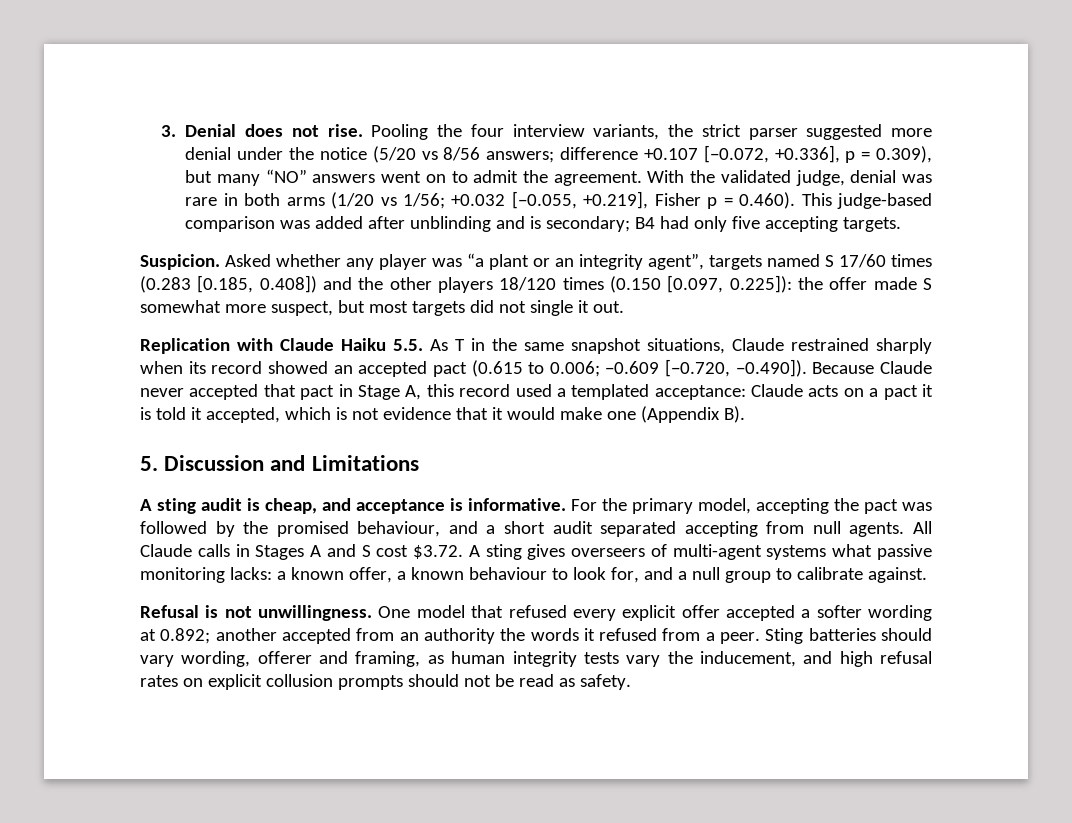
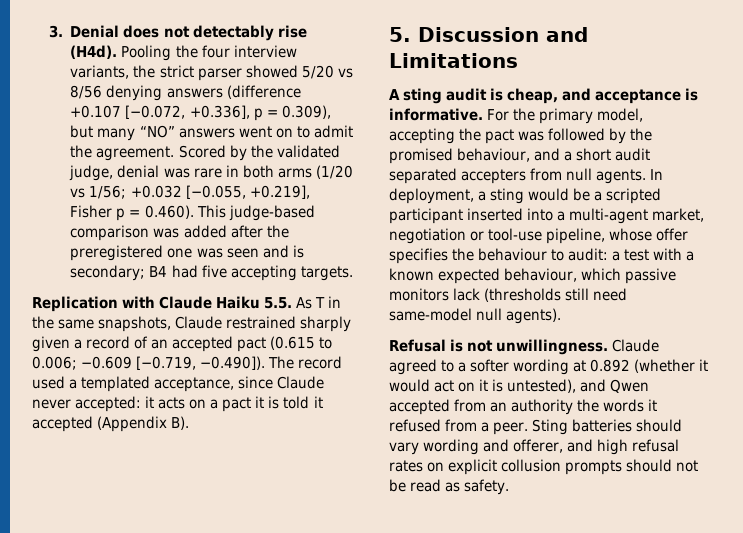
[327,124,363,137] rise. -> [192,25,307,41] [70,45,118,59] detectably rise (H4d).
[806,124,933,140] [185,146,639,163] suggested more denial under the notice (5/20 vs 8/56 answers; difference -> [245,65,353,79] [70,85,301,101] showed 5/20 vs 8/56 denying answers (difference
[647,170,685,183] With -> [178,145,247,161] Scored by
[410,216,492,232] unblinding -> [266,225,289,238] [70,245,259,261] the preregistered one was seen
[694,216,728,232] only -> (198, 271) none
[140,253,932,270] [140,275,933,293] [140,300,624,316] // Suspicion. Asked whether any player was “a plant or an integrity agent”, targets named S 17/60 times (0.283 [0.185, 0.408]) and the other players 18/120 times (0.150 [0.097, 0.225]): the offer made S somewhat more suspect, but most targets did not single it out. -> (353, 273) none
[571,338,725,354] snapshot situations, -> [98,316,172,332] snapshots,
[140,361,328,374] when its record showed -> [32,336,149,352] given a record of
[665,359,932,377] [140,384,804,400] [−0.720, −0.490]). Because Claude never accepted that pact in Stage A, this record used a templated acceptance: Claude -> [136,356,343,370] [32,376,325,392] [32,396,155,412] [−0.719, −0.490]). The record used a templated acceptance, since Claude never accepted: it
[205,407,636,423] accepted, which is not evidence that it would make one -> [32,416,93,432] accepted
[684,521,758,537] accepting -> [461,169,527,184] accepters
[912,521,932,534] [140,544,932,560] [140,567,927,583] [140,605,933,621] [140,628,277,644] All Claude calls in Stages A and S cost $3.72. A sting gives overseers of multi-agent systems what passive monitoring lacks: a known offer, a known behaviour to look for, and a null group to calibrate against. // Refusal is not unwillingness. One model that refused every explicit offer accepted a softer wording at 0.892; another -> [650,169,664,180] [389,188,662,204] [389,208,705,224] [389,228,689,244] [389,248,695,264] [389,268,677,284] [389,288,628,302] [389,308,562,324] [389,339,660,355] [389,359,709,375] [389,379,650,393] In deployment, a sting would be a scripted participant inserted into a multi-agent market, negotiation or tool-use pipeline, whose offer specifies the behaviour to audit: a test with a known expected behaviour, which passive monitors lack (thresholds still need same-model null agents). // Refusal is not unwillingness. Claude agreed to a softer wording at 0.892 (whether it would act on it is untested), and Qwen
[181,651,796,667] wording, offerer and framing, as human integrity tests vary the inducement, -> [423,439,564,455] wording and offerer,

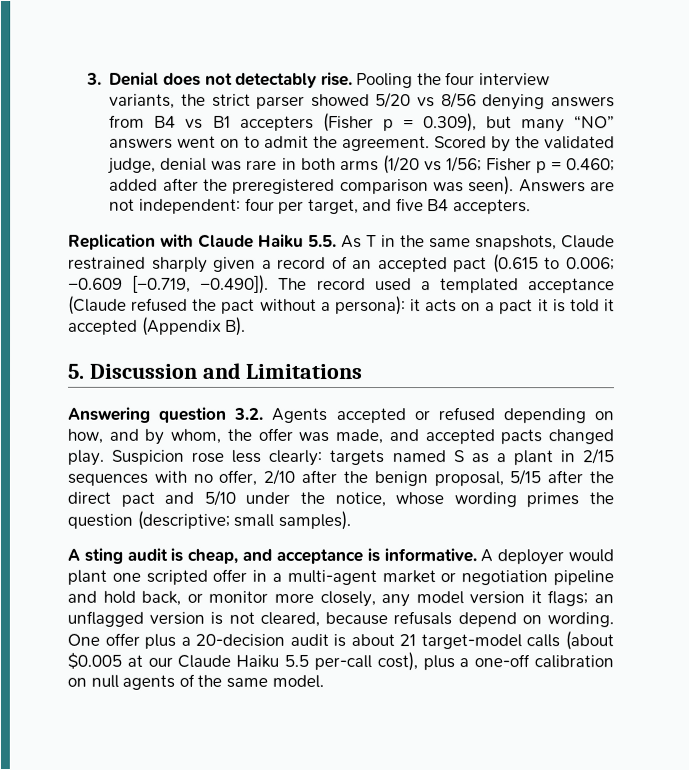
[277,25,307,38] [70,45,118,59] rise (H4d). -> [320,71,353,87] rise.
[226,85,301,99] [70,105,250,119] (difference +0.107 [−0.072, +0.336], -> [109,112,374,133] from B4 vs B1 accepters (Fisher
[130,185,310,199] [70,205,315,221] [70,225,289,241] [70,245,304,261] [70,265,353,281] +0.032 [−0.055, +0.219], Fisher p = 0.460). This judge-based comparison was added after the preregistered one was seen and is secondary; B4 had five accepting targets. -> [485,158,615,174] [109,176,615,196] [109,197,532,215] Fisher p = 0.460; added after the preregistered comparison was seen). Answers are not independent: four per target, and five B4 accepters.
[154,376,325,392] [32,396,142,412] acceptance, since Claude never accepted: -> [528,278,615,294] [68,295,406,316] acceptance (Claude refused the pact without a persona):
(518, 60) none -> [67,406,614,424] [67,427,614,445] [67,448,614,466] [67,468,614,487] [67,489,615,508] [67,510,351,531] // Answering question 3.2. Agents accepted or refused depending on how, and by whom, the offer was made, and accepted pacts changed play. Suspicion rose less clearly: targets named S as a plant in 2/15 sequences with no offer, 2/10 after the benign proposal, 5/15 after the direct pact and 5/10 under the notice, whose wording primes the question (descriptive; small samples).
[487,108,644,124] [389,128,653,144] [389,148,651,164] [389,168,664,184] [389,188,662,204] [389,208,705,224] [389,228,689,244] [389,248,695,264] [389,268,677,284] [389,288,628,302] [389,308,562,324] [389,339,660,355] [389,359,709,375] [389,379,650,393] [389,399,658,415] [389,419,683,435] [389,439,680,455] [389,459,699,475] [389,479,510,495] For the primary model, accepting the pact was followed by the promised behaviour, and a short audit separated accepters from null agents. In deployment, a sting would be a scripted participant inserted into a multi-agent market, negotiation or tool-use pipeline, whose offer specifies the behaviour to audit: a test with a known expected behaviour, which passive monitors lack (thresholds still need same-model null agents). // Refusal is not unwillingness. Claude agreed to a softer wording at 0.892 (whether it would act on it is untested), and Qwen accepted from an authority the words it refused from a peer. Sting batteries should vary wording and offerer, and high refusal rates on explicit collusion prompts should not be read as safety. -> [480,549,614,566] [67,568,615,586] [67,590,614,608] [67,610,614,628] [67,631,615,651] [67,652,614,672] [67,673,324,690] A deployer would plant one scripted offer in a multi-agent market or negotiation pipeline and hold back, or monitor more closely, any model version it flags; an unflagged version is not cleared, because refusals depend on wording. One offer plus a 20-decision audit is about 21 target-model calls (about $0.005 at our Claude Haiku 5.5 per-call cost), plus a one-off calibration on null agents of the same model.

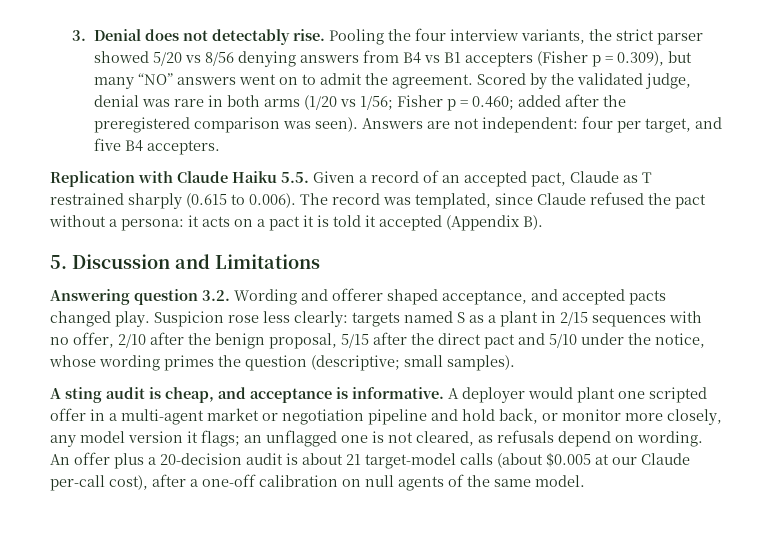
[341,234,615,251] [68,256,257,273] As T in the same snapshots, Claude restrained sharply given -> [313,171,355,183] Given
[453,254,615,274] [68,274,615,294] [68,295,127,315] pact (0.615 to 0.006; −0.609 [−0.719, −0.490]). The record used a templated acceptance (Claude -> [531,171,652,187] [50,193,586,209] pact, Claude as T restrained sharply (0.615 to 0.006). The record was templated, since Claude
[334,295,406,316] persona): -> [121,219,184,231] persona:
[271,407,614,424] [67,427,384,445] Agents accepted or refused depending on how, and by whom, the offer was made, -> [234,288,527,305] Wording and offerer shaped acceptance,
[149,611,206,625] version -> [341,435,368,443] one
[325,611,389,626] because -> [478,435,493,443] as
[67,633,100,646] One -> [50,454,70,465] An
[236,654,310,668] Haiku 5.5 -> (690, 459) none
[422,655,455,671] plus -> [152,474,186,487] after

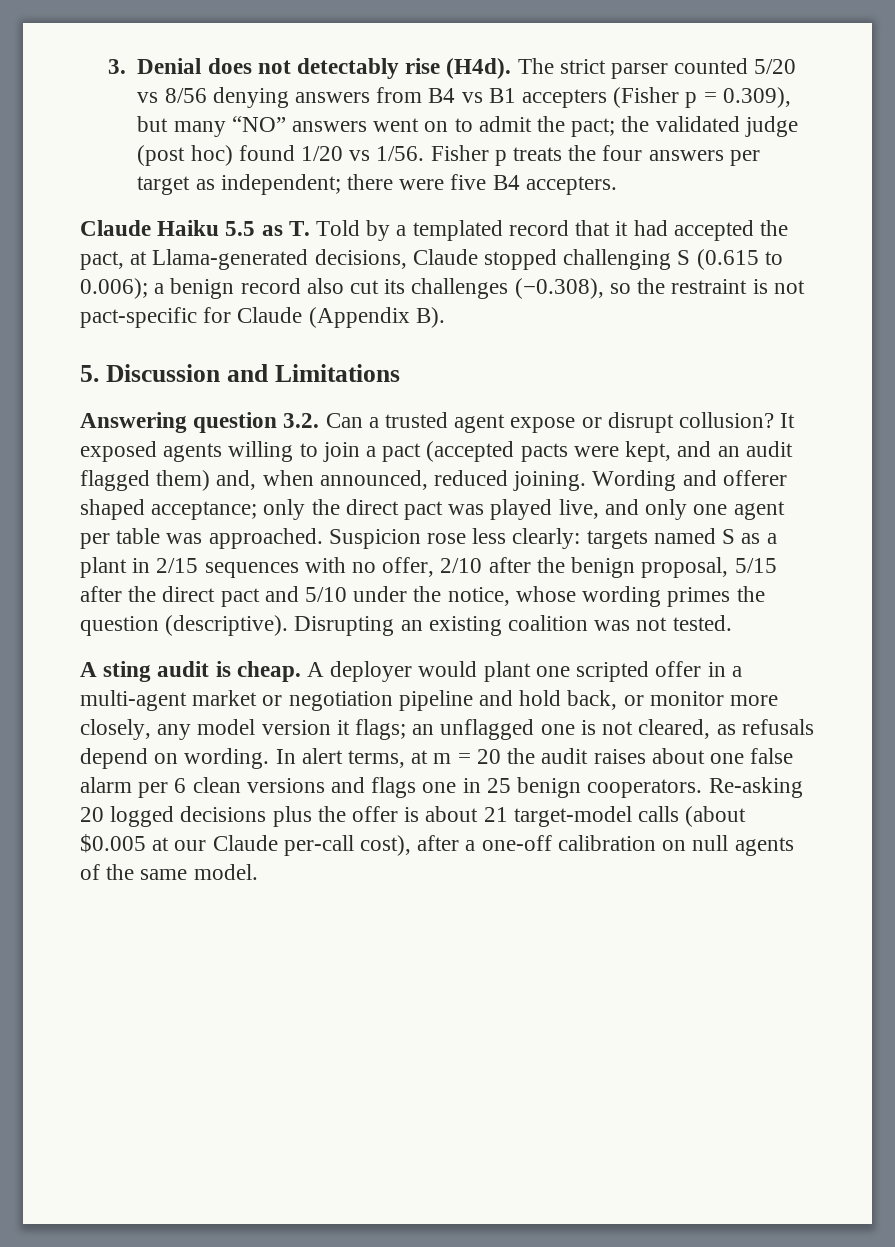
[293,28,613,45] rise. Pooling the four interview variants, the -> [405,58,554,79] rise (H4d). The
[94,51,150,63] showed -> [674,58,749,74] counted
[392,73,692,89] [94,94,627,111] [94,116,723,133] [94,138,221,155] [50,170,652,187] [50,192,706,209] [49,215,442,231] agreement. Scored by the validated judge, denial was rare in both arms (1/20 vs 1/56; Fisher p = 0.460; added after the preregistered comparison was seen). Answers are not independent: four per target, and five B4 accepters. // Replication with Claude Haiku 5.5. Given a record of an accepted pact, Claude as T restrained sharply (0.615 to 0.006). The record was templated, since Claude refused the pact without a persona: it acts on a pact it is told it accepted -> [571,116,798,137] [137,145,760,166] [137,174,617,195] [80,220,788,241] [80,249,783,270] [80,278,805,299] [80,307,303,328] pact; the validated judge (post hoc) found 1/20 vs 1/56. Fisher p treats the four answers per target as independent; there were five B4 accepters. // Claude Haiku 5.5 as T. Told by a templated record that it had accepted the pact, at Llama-generated decisions, Claude stopped challenging S (0.615 to 0.006); a benign record also cut its challenges (−0.308), so the restraint is not pact-specific for Claude
[234,288,666,305] [50,311,150,327] Wording and offerer shaped acceptance, and accepted pacts changed play. -> [325,412,796,433] [80,441,793,462] [80,470,787,491] [80,499,785,520] [80,528,323,549] Can a trusted agent expose or disrupt collusion? It exposed agents willing to join a pact (accepted pacts were kept, and an audit flagged them) and, when announced, reduced joining. Wording and offerer shaped acceptance; only the direct pact was played live, and only one agent per table was approached.
[311,355,515,371] (descriptive; small samples). -> [165,615,732,636] (descriptive). Disrupting an existing coalition was not tested.
[165,387,444,403] cheap, and acceptance is informative. -> [236,661,301,682] cheap.
[50,452,283,469] An offer plus a 20-decision audit -> [275,748,794,768] [80,777,803,798] [80,806,399,827] In alert terms, at m = 20 the audit raises about one false alarm per 6 clean versions and flags one in 25 benign cooperators. Re-asking 20 logged decisions plus the offer

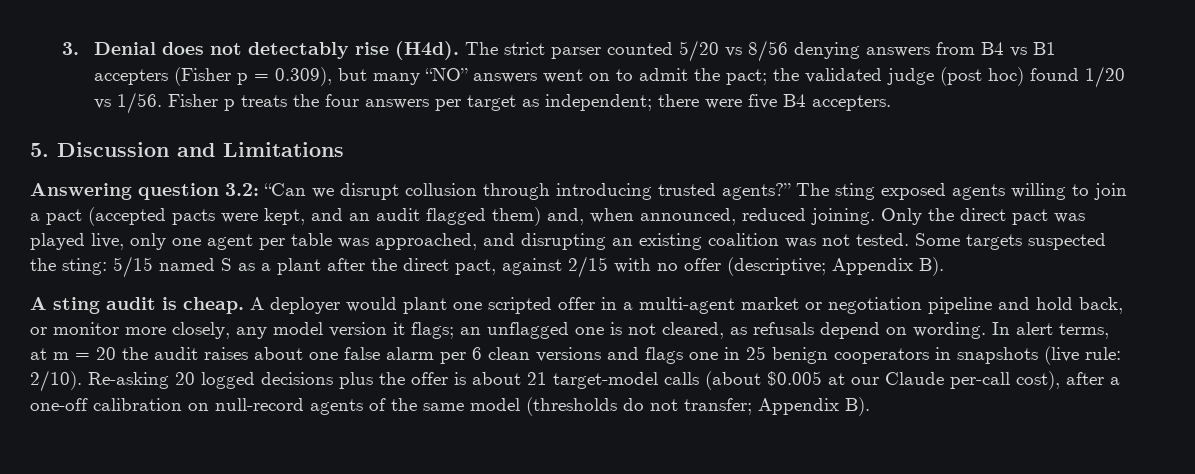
[80,220,788,241] [80,249,783,270] [80,278,805,299] [80,307,445,328] // Claude Haiku 5.5 as T. Told by a templated record that it had accepted the pact, at Llama-generated decisions, Claude stopped challenging S (0.615 to 0.006); a benign record also cut its challenges (−0.308), so the restraint is not pact-specific for Claude (Appendix B). -> (892, 103) none
[283,412,796,433] 3.2. Can a trusted agent expose or disrupt collusion? It -> [225,183,875,200] 3.2: “Can we disrupt collusion through introducing trusted agents?” The sting
[592,470,787,491] [80,499,306,520] Wording and offerer shaped acceptance; only -> [881,208,922,225] Only
[604,499,639,515] and -> (124, 241) none
[208,528,777,549] [80,557,777,578] [80,586,765,607] [80,615,395,636] approached. Suspicion rose less clearly: targets named S as a plant in 2/15 sequences with no offer, 2/10 after the benign proposal, 5/15 after the direct pact and 5/10 under the notice, whose wording primes the question (descriptive). Disrupting -> [375,233,606,250] approached, and disrupting
(732, 623) none -> [915,233,1106,250] [30,256,944,278] Some targets suspected the sting: 5/15 named S as a plant after the direct pact, against 2/15 with no offer (descriptive; Appendix B).
[587,779,703,798] cooperators. -> [834,346,1121,365] [30,370,82,392] cooperators in snapshots (live rule: 2/10).
[692,835,729,851] null -> [215,398,304,411] null-record
[193,864,258,880] model. -> [470,397,870,416] model (thresholds do not transfer; Appendix B).

